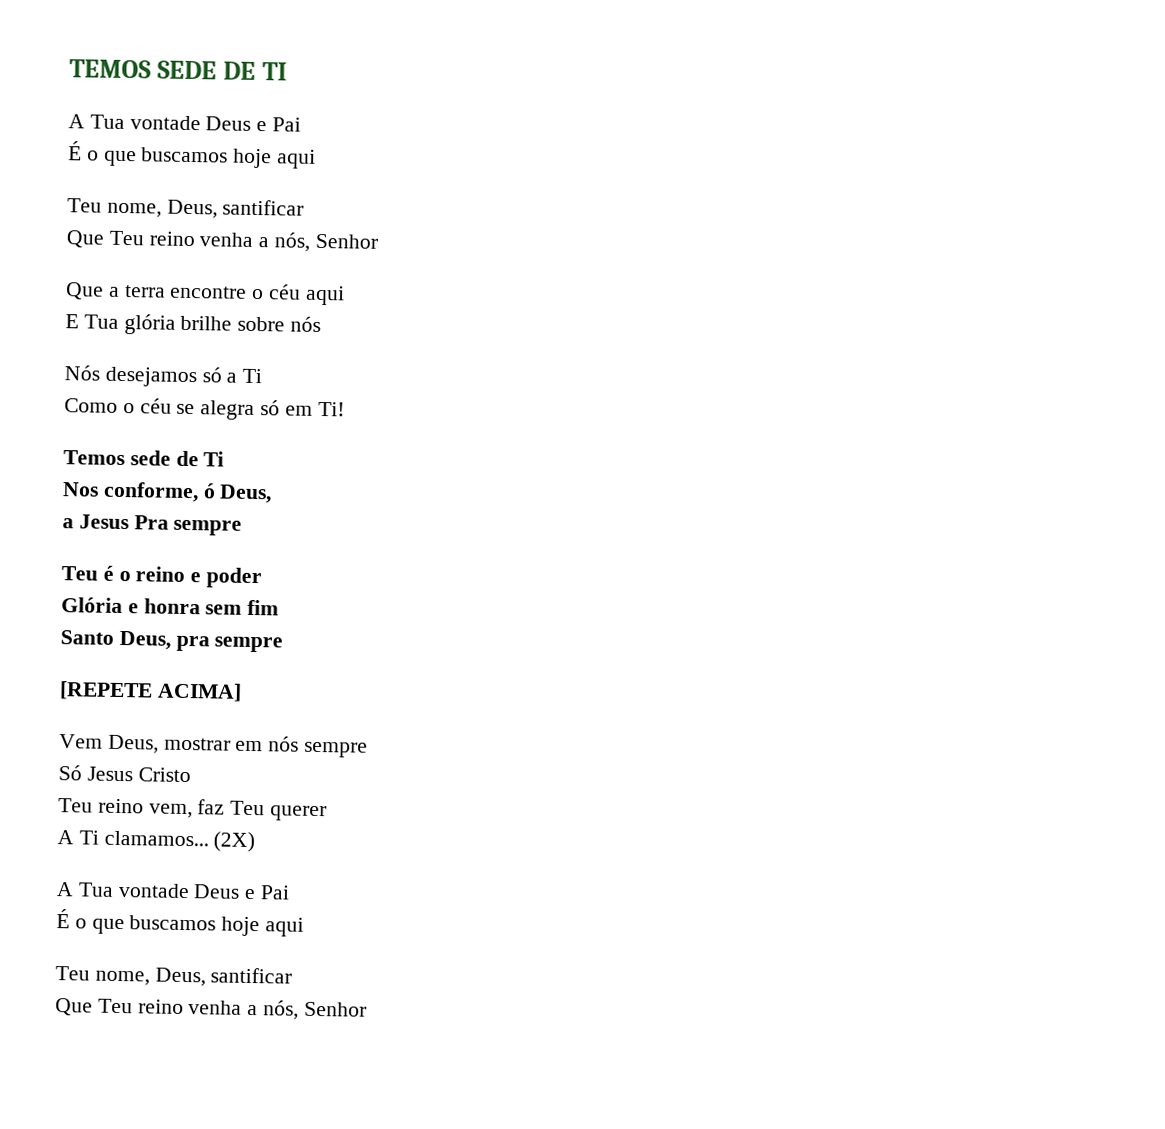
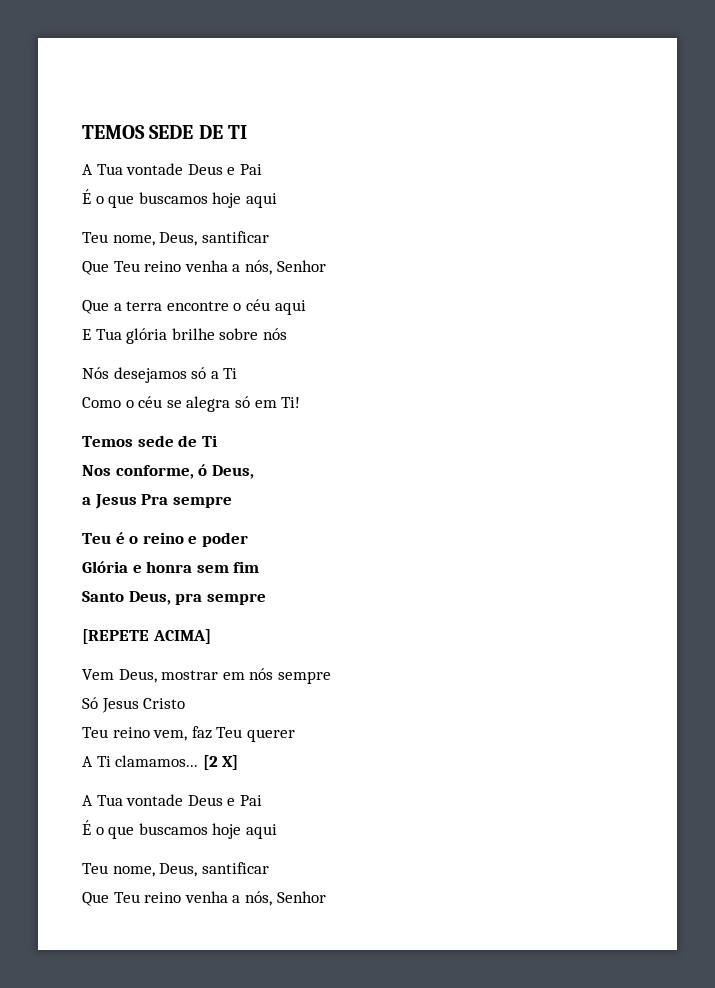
[213,831,256,853] (2X) -> [202,755,239,770] [2 X]

